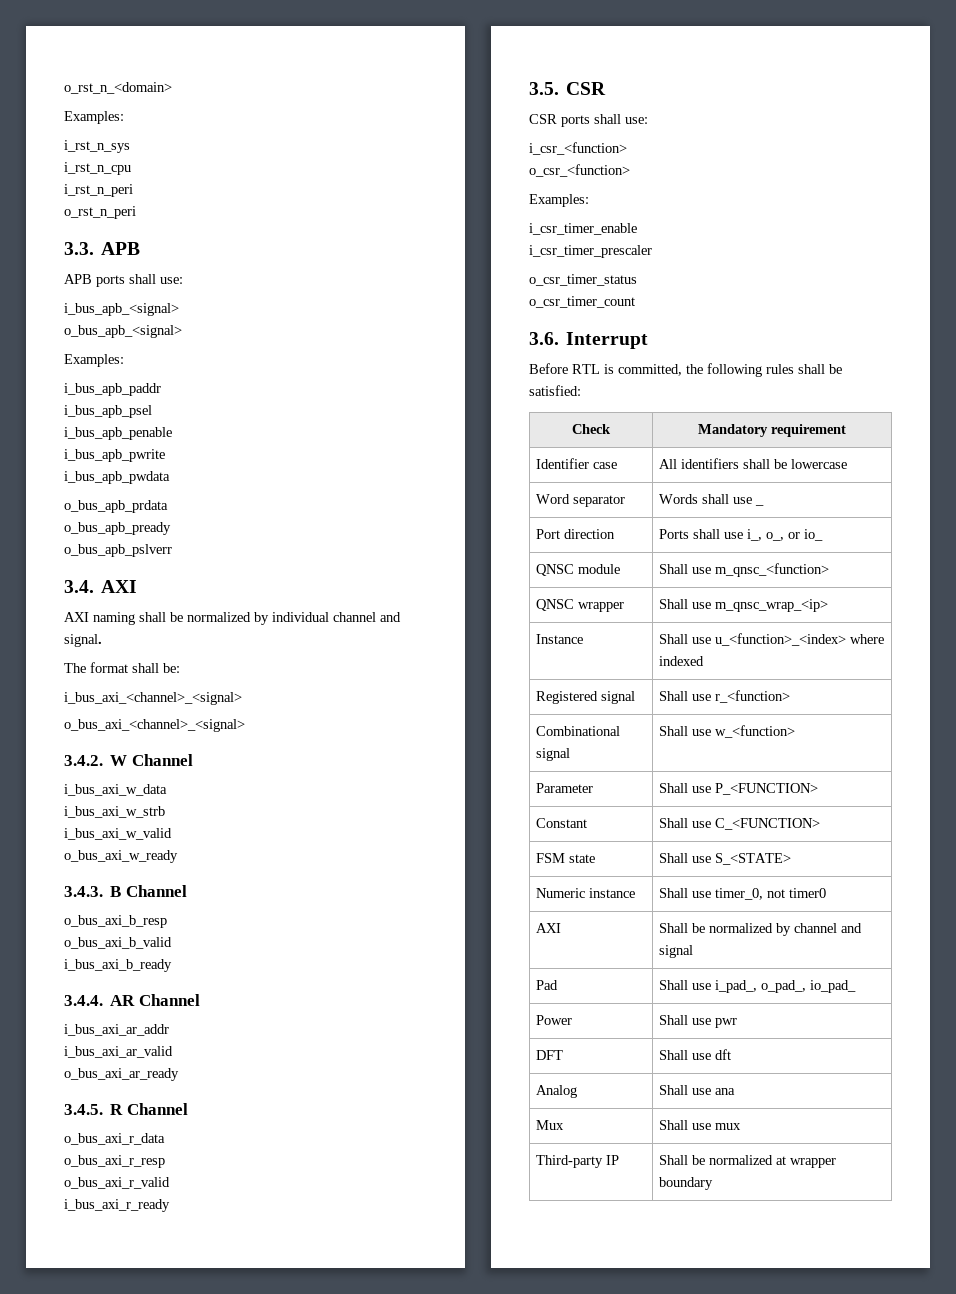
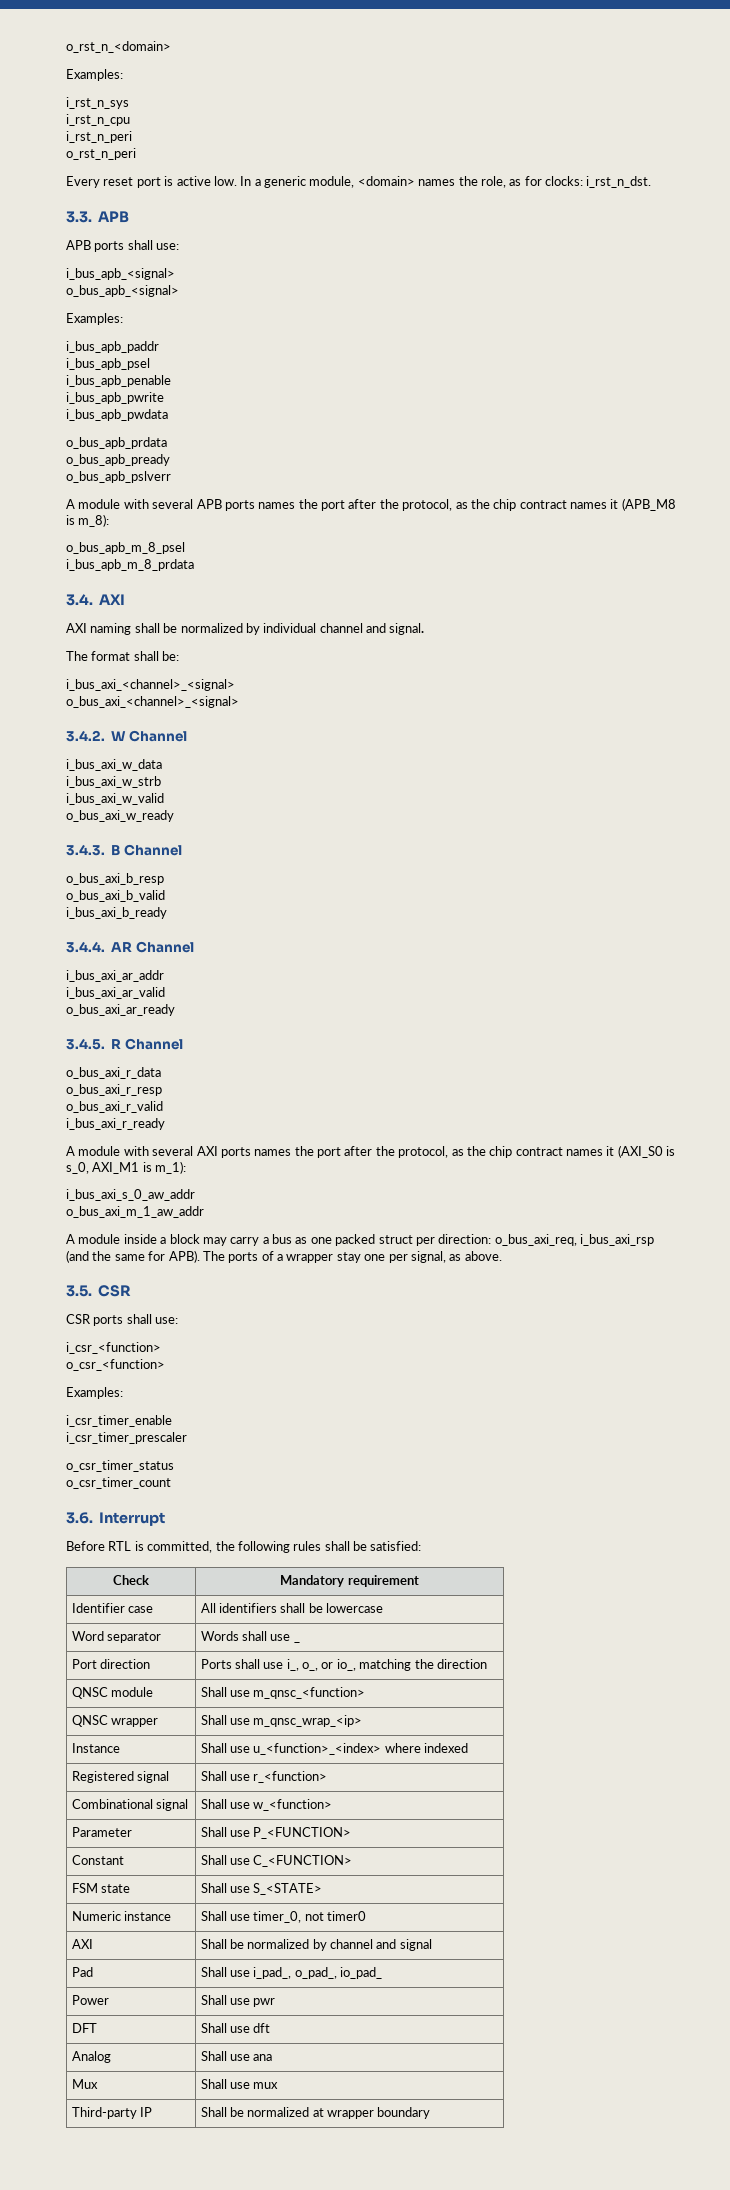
(136, 212) none -> [66,176,652,188] // Every reset port is active low. In a generic module, <domain> names the role, as for clocks: i_rst_n_dst.
(172, 550) none -> [66,498,676,511] [66,514,110,527] [66,542,185,554] [66,559,194,571] // A module with several APB ports names the port after the protocol, as the chip contract names it (APB_M8 is m_8): // o_bus_apb_m_8_psel // i_bus_apb_m_8_prdata
(170, 1205) none -> [66,1145,676,1158] [66,1161,187,1174] [66,1189,195,1201] [66,1206,204,1218] [66,1234,654,1246] [66,1250,502,1263] // A module with several AXI ports names the port after the protocol, as the chip contract names it (AXI_S0 is s_0, AXI_M1 is m_1): // i_bus_axi_s_0_aw_addr // o_bus_axi_m_1_aw_addr // A module inside a block may carry a bus as one packed struct per direction: o_bus_axi_req, i_bus_axi_rsp (and the same for APB). The ports of a wrapper stay one per signal, as above.
[803,529,823,541] io_ -> [336,1659,487,1671] io_, matching the direction

